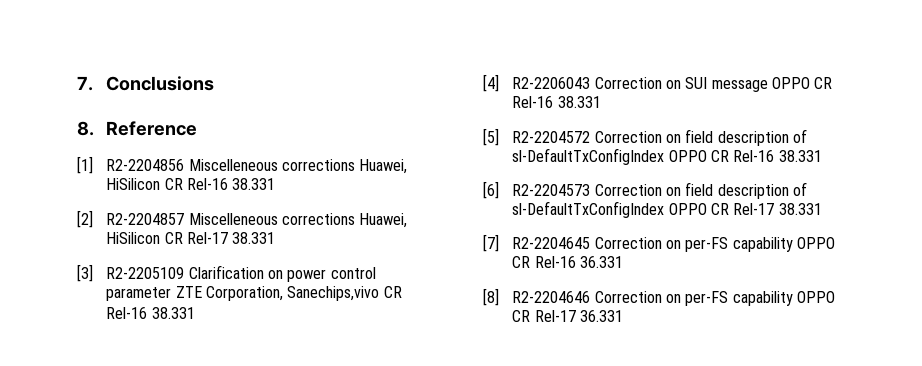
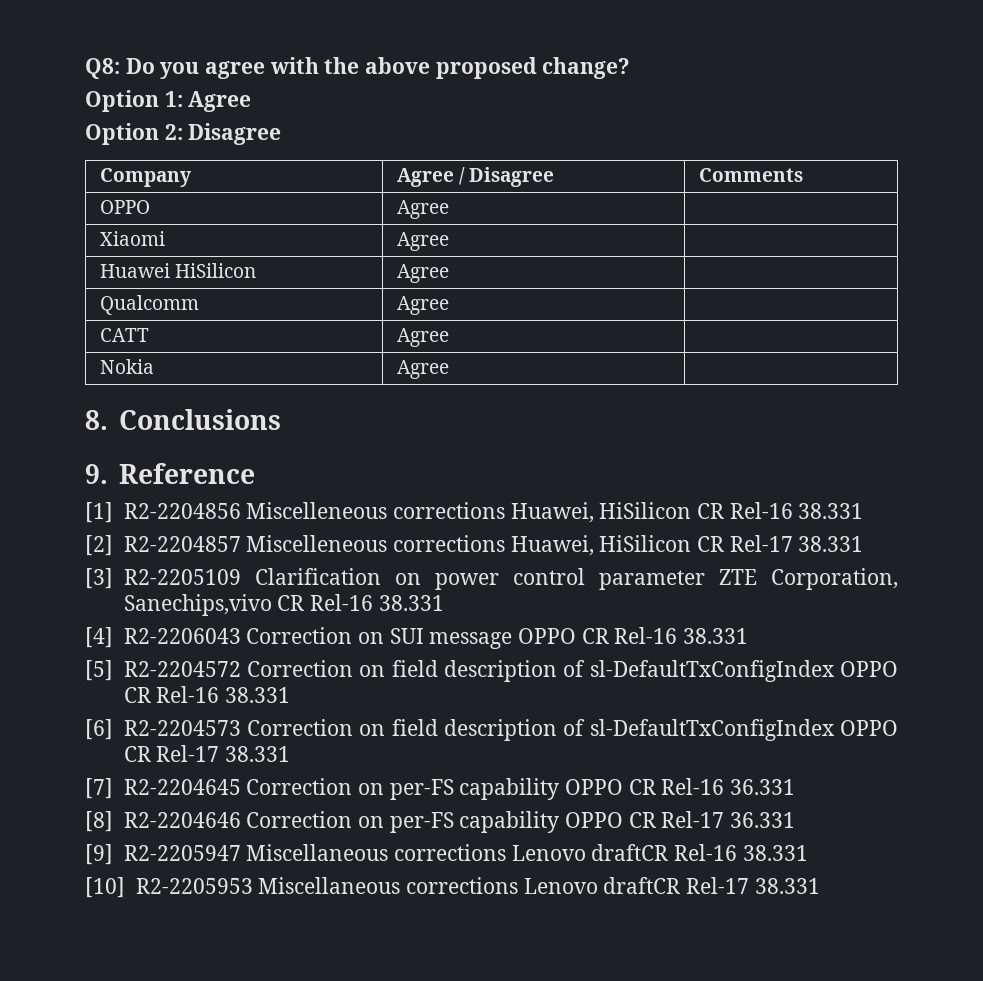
[77,76,93,91] 7. -> [85,57,631,79] [85,90,252,112] [85,123,282,145] [100,168,192,187] [397,167,555,187] [699,168,804,182] [100,200,151,214] [397,200,450,219] [100,231,166,246] [397,232,450,251] [100,263,257,278] [397,264,450,283] [100,295,200,315] [397,296,450,315] [100,328,150,342] [397,328,450,347] [100,359,155,374] [397,360,450,379] [85,410,108,430] Q8: Do you agree with the above proposed change? // Option 1: Agree // Option 2: Disagree // Company | Agree / Disagree | Comments // OPPO | Agree | // Xiaomi | Agree | // Huawei HiSilicon | Agree | // Qualcomm | Agree | // CATT | Agree | // Nokia | Agree | // 8.
[77,121,94,136] 8. -> [85,464,108,484] 9.
(623, 316) none -> [85,844,808,865] [85,877,820,898] // [9] R2-2205947 Miscellaneous corrections Lenovo draftCR Rel-16 38.331 // [10] R2-2205953 Miscellaneous corrections Lenovo draftCR Rel-17 38.331

